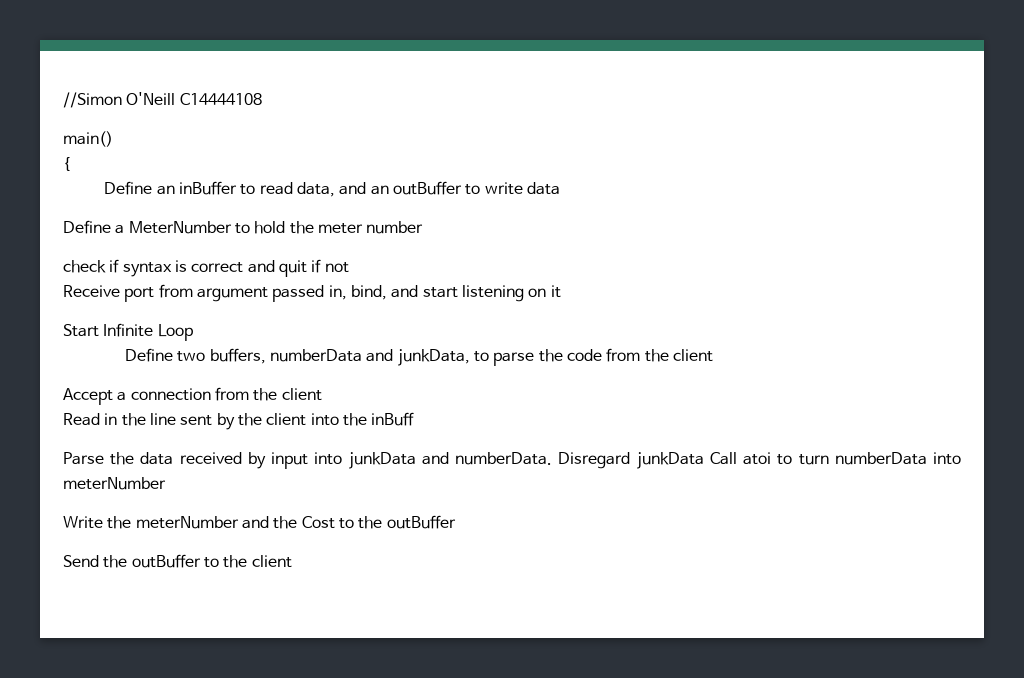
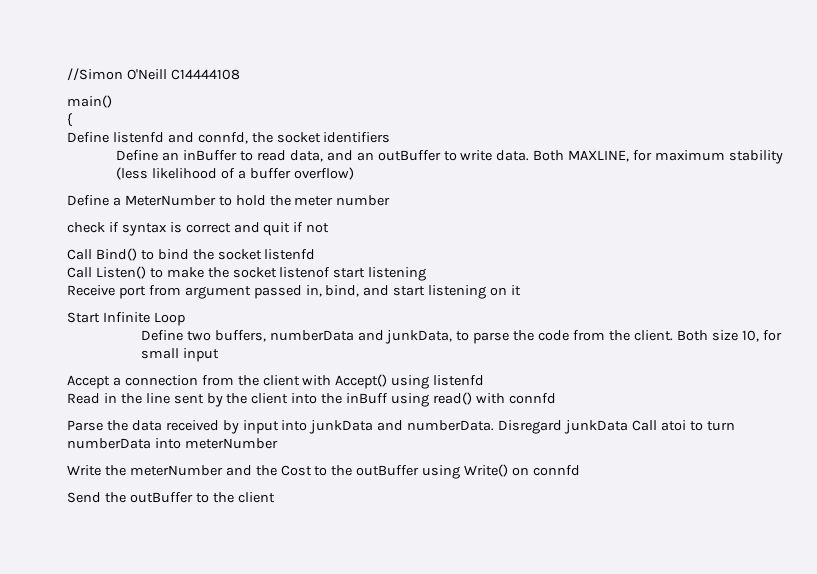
(70, 164) none -> [67,132,391,144] // Define listenfd and connfd, the socket identifiers
[526,182,560,195] data -> [496,150,783,164] [116,167,354,180] data. Both MAXLINE, for maximum stability (less likelihood of a buffer overflow)
(349, 267) none -> [67,248,316,261] [67,266,427,281] // Call Bind() to bind the socket listenfd // Call Listen() to make the socket listenof start listening
[672,349,713,362] client -> [633,330,782,342] [140,348,219,362] client. Both size 10, for small input
(322, 394) none -> [302,374,485,389] with Accept() using listenfd
(415, 419) none -> [391,392,556,407] using read() with connfd
(456, 522) none -> [422,464,580,479] using Write() on connfd

